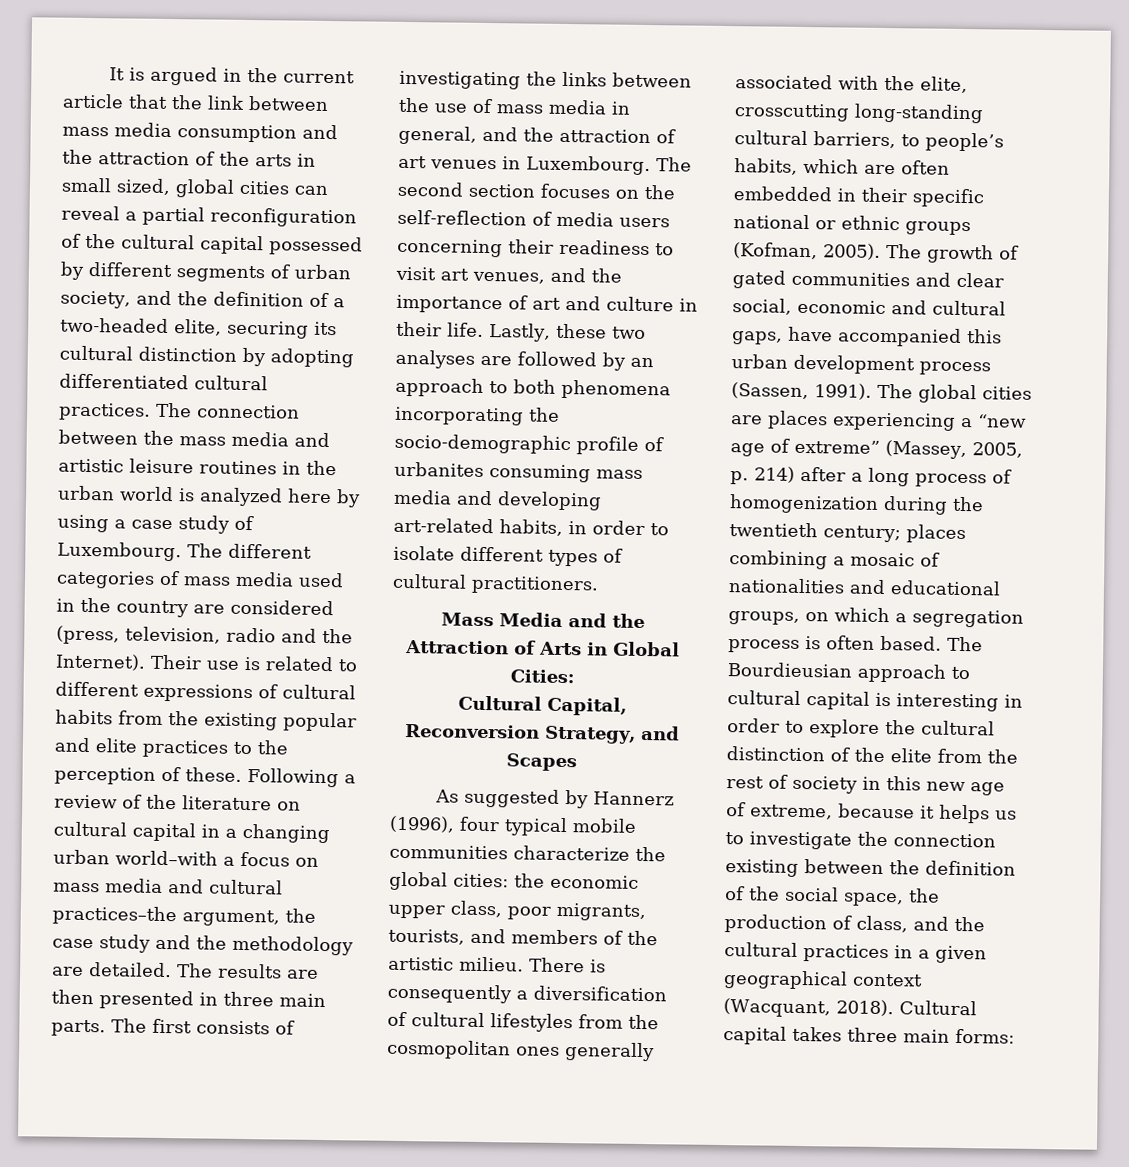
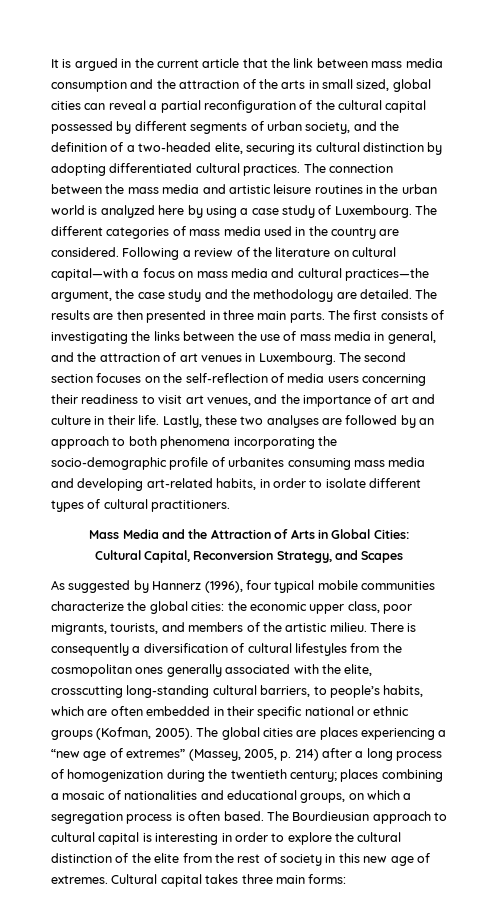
[230,599,334,616] [56,625,353,645] [55,653,358,672] [55,681,356,703] [55,709,357,732] [54,737,289,758] [54,766,242,785] considered (press, television, radio and the Internet). Their use is related to different expressions of cultural habits from the existing popular and elite practices to the perception of these. -> [51,247,119,257] considered.
[132,822,330,844] [53,849,218,866] capital in a changing urban world–with -> [51,268,128,281] capital—with
[52,905,177,926] practices–the -> [345,268,429,281] practices—the
[927,244,1019,264] [732,270,1004,289] [732,298,1006,316] [732,326,1002,347] [731,354,991,376] [731,382,913,400] growth of gated communities and clear social, economic and cultural gaps, have accompanied this urban development process (Sassen, 1991). The -> (219, 732) none
[794,439,880,454] extreme” -> [126,749,186,758] extremes”
[750,803,1017,824] [725,831,996,850] [725,859,1016,877] [725,886,940,907] [724,914,985,934] [724,942,987,964] [723,970,923,990] [723,998,894,1018] extreme, because it helps us to investigate the connection existing between the definition of the social space, the production of class, and the cultural practices in a given geographical context (Wacquant, 2018). -> [51,875,108,884] extremes.

